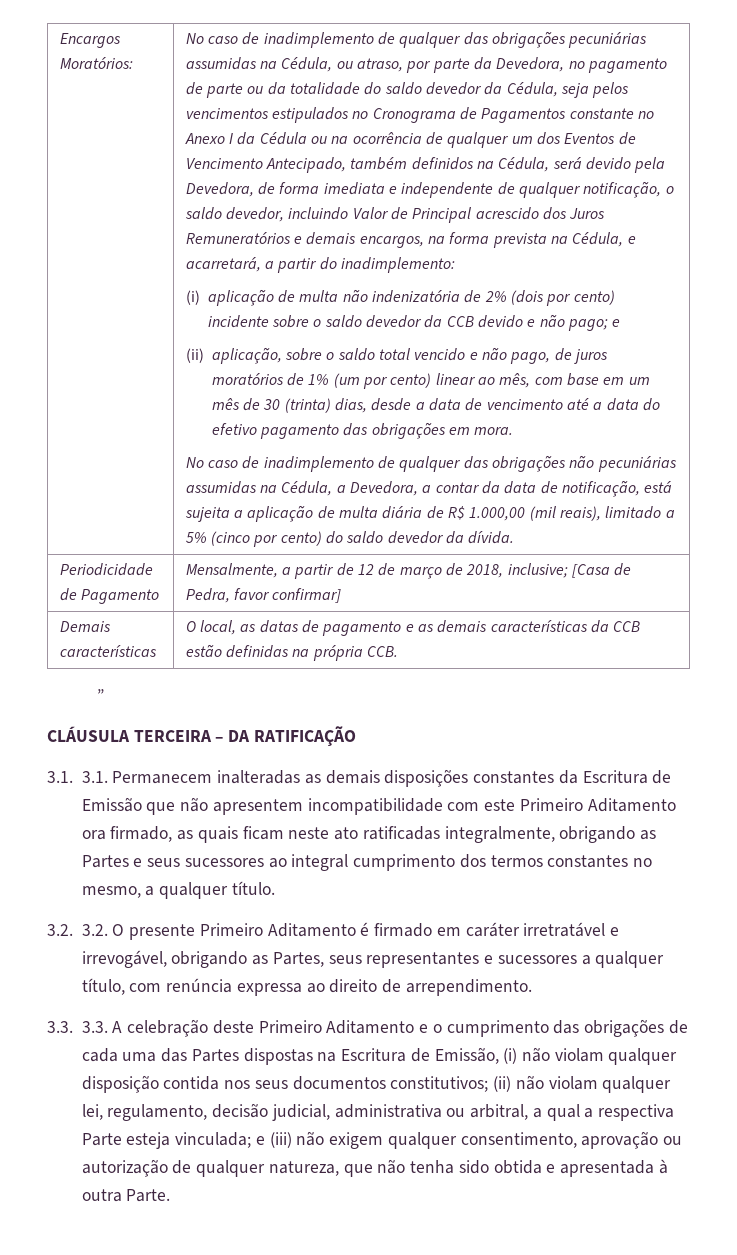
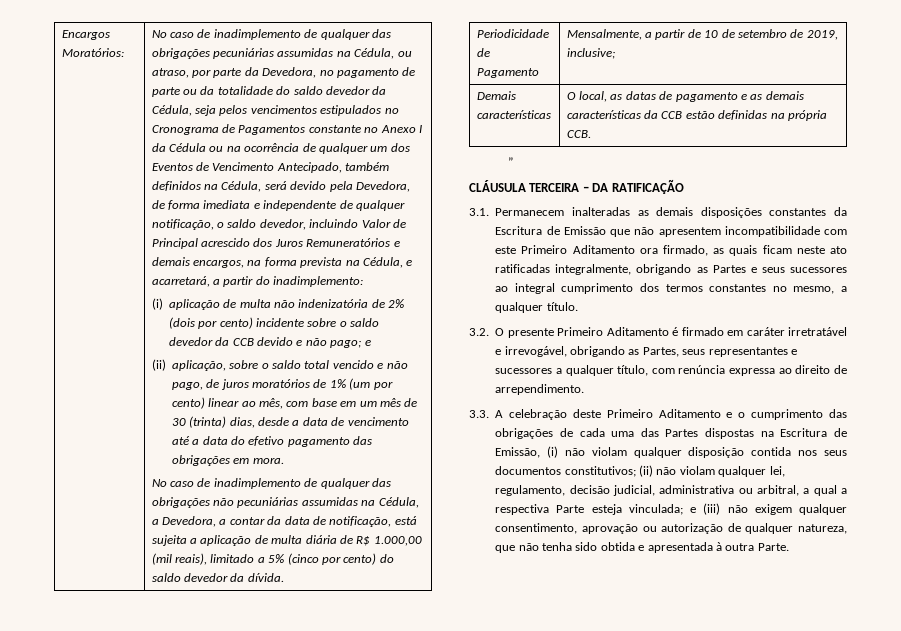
[358,563,632,579] [185,588,342,603] 12 de março de 2018, inclusive; [Casa de Pedra, favor confirmar] -> [704,29,838,40] [566,48,615,59] 10 de setembro de 2019, inclusive;
[81,771,108,783] 3.1. -> (489, 212) none
[81,924,108,936] 3.2. -> (489, 332) none
[81,1021,108,1033] 3.3. -> (489, 414) none

